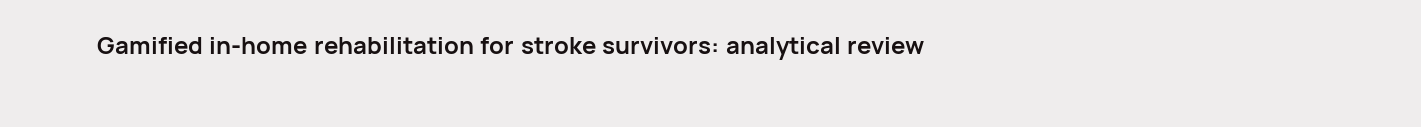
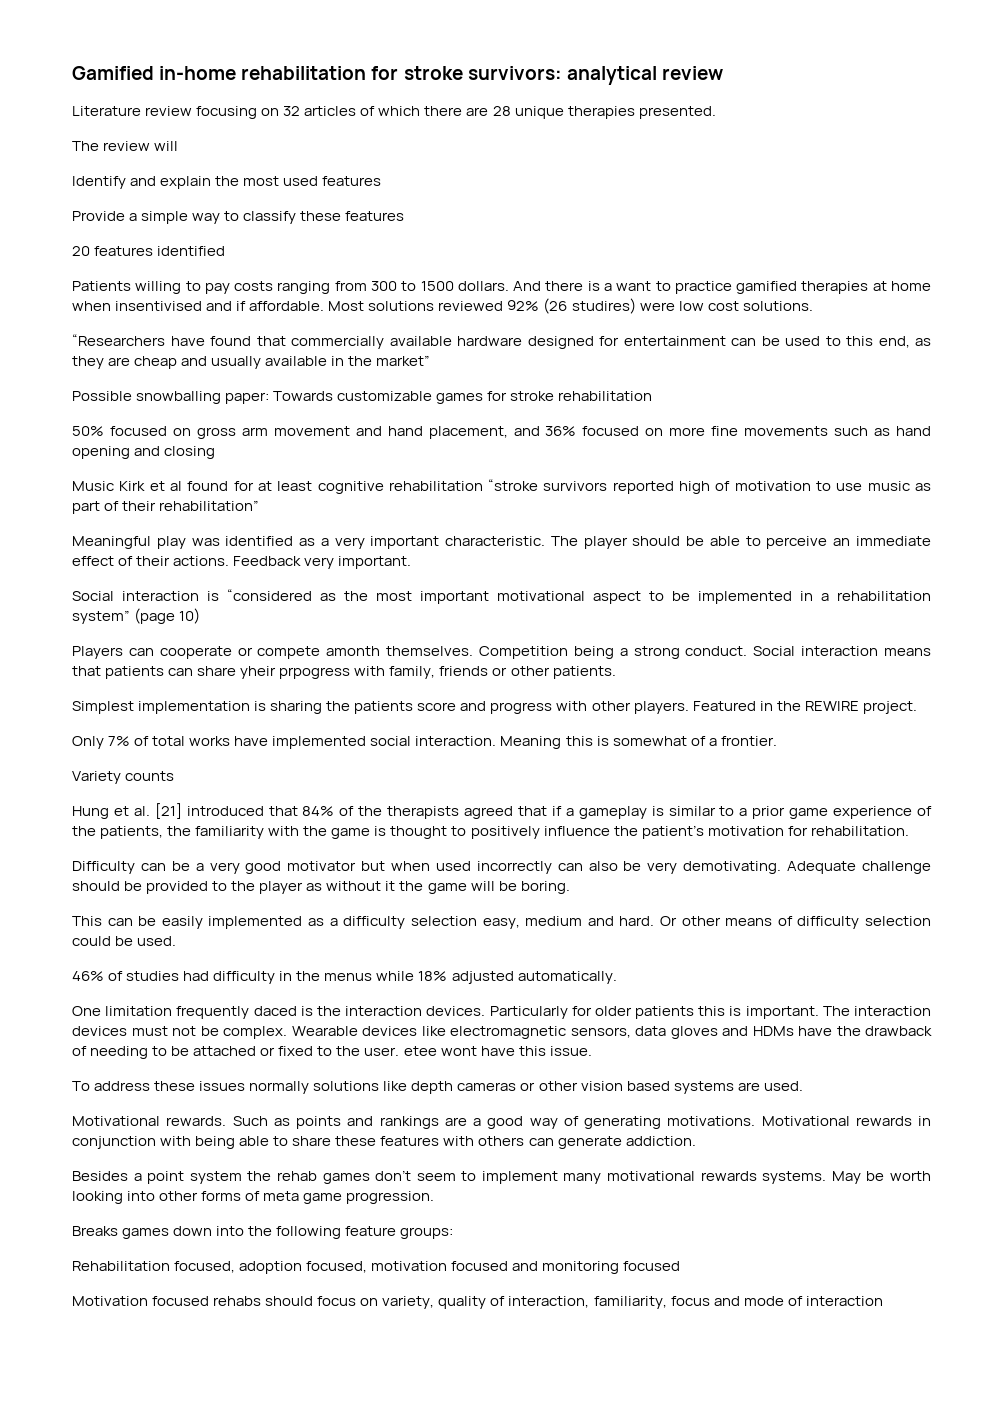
(925, 45) none -> [72,106,716,119] [72,141,179,151] [72,176,382,189] [72,211,405,224] [72,246,226,256] [72,281,932,294] [72,298,813,314] [72,334,931,349] [72,355,431,369] [72,391,653,404] [72,426,932,439] [72,446,216,459] [72,479,931,494] [72,500,260,514] [72,536,931,549] [72,556,412,569] [72,589,931,604] [72,608,201,624] [72,646,932,659] [72,666,616,679] [72,701,917,714] [72,736,777,749] [72,771,175,784] [72,803,932,819] [72,825,909,839] [72,861,931,874] [72,881,570,894] [72,916,931,929] [72,936,177,946] [72,971,617,984] [72,1006,931,1019] [72,1026,932,1039] [72,1046,592,1059] [72,1081,803,1094] [72,1116,931,1129] [72,1136,696,1149] [72,1170,932,1184] [72,1191,435,1204] [72,1226,454,1239] [72,1261,681,1274] [72,1296,883,1309] // Literature review focusing on 32 articles of which there are 28 unique therapies presented. // The review will // Identify and explain the most used features // Provide a simple way to classify these features // 20 features identified // Patients willing to pay costs ranging from 300 to 1500 dollars. And there is a want to practice gamified therapies at home when insentivised and if affordable. Most solutions reviewed 92% (26 studires) were low cost solutions. // “Researchers have found that commercially available hardware designed for entertainment can be used to this end, as they are cheap and usually available in the market” // Possible snowballing paper: Towards customizable games for stroke rehabilitation // 50% focused on gross arm movement and hand placement, and 36% focused on more fine movements such as hand opening and closing // Music Kirk et al found for at least cognitive rehabilitation “stroke survivors reported high of motivation to use music as part of their rehabilitation” // Meaningful play was identified as a very important characteristic. The player should be able to perceive an immediate effect of their actions. Feedback very important. // Social interaction is “considered as the most important motivational aspect to be implemented in a rehabilitation system” (page 10) // Players can cooperate or compete amonth themselves. Competition being a strong conduct. Social interaction means that patients can share yheir prpogress with family, friends or other patients. // Simplest implementation is sharing the patients score and progress with other players. Featured in the REWIRE project. // Only 7% of total works have implemented social interaction. Meaning this is somewhat of a frontier. // Variety counts // Hung et al. [21] introduced that 84% of the therapists agreed that if a gameplay is similar to a prior game experience of the patients, the familiarity with the game is thought to positively influence the patient’s motivation for rehabilitation. // Difficulty can be a very good motivator but when used incorrectly can also be very demotivating. Adequate challenge should be provided to the player as without it the game will be boring. // This can be easily implemented as a difficulty selection easy, medium and hard. Or other means of difficulty selection could be used. // 46% of studies had difficulty in the menus while 18% adjusted automatically. // One limitation frequently daced is the interaction devices. Particularly for older patients this is important. The interaction devices must not be complex. Wearable devices like electromagnetic sensors, data gloves and HDMs have the drawback of needing to be attached or fixed to the user. etee wont have this issue. // To address these issues normally solutions like depth cameras or other vision based systems are used. // Motivational rewards. Such as points and rankings are a good way of generating motivations. Motivational rewards in conjunction with being able to share these features with others can generate addiction. // Besides a point system the rehab games don’t seem to implement many motivational rewards systems. May be worth looking into other forms of meta game progression. // Breaks games down into the following feature groups: // Rehabilitation focused, adoption focused, motivation focused and monitoring focused // Motivation focused rehabs should focus on variety, quality of interaction, familiarity, focus and mode of interaction

